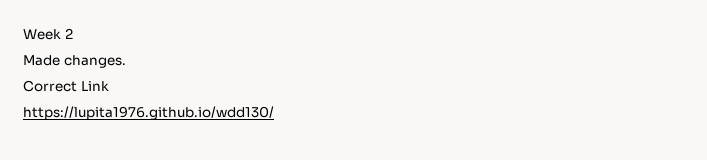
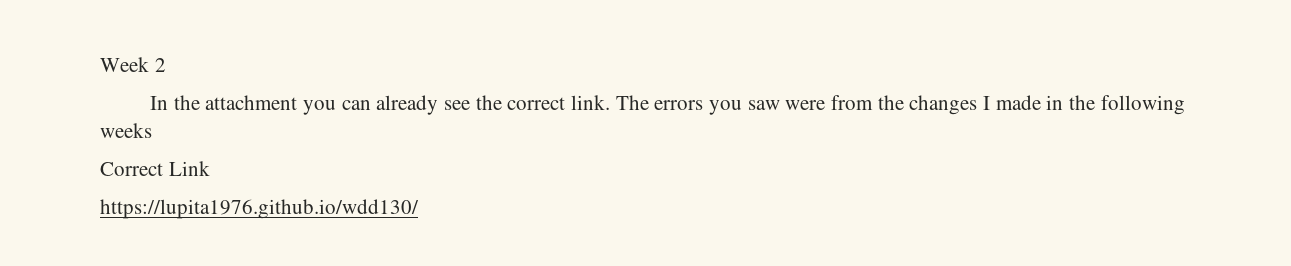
[23,55,126,68] Made changes. -> [149,95,1185,115] [100,123,152,138] In the attachment you can already see the correct link. The errors you saw were from the changes I made in the following weeks

